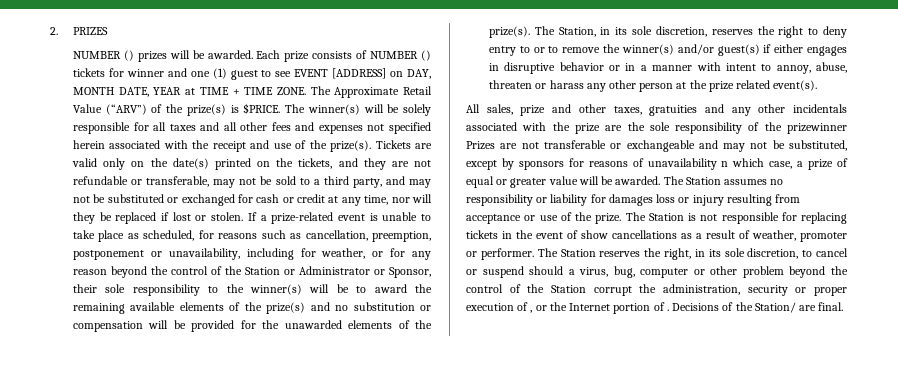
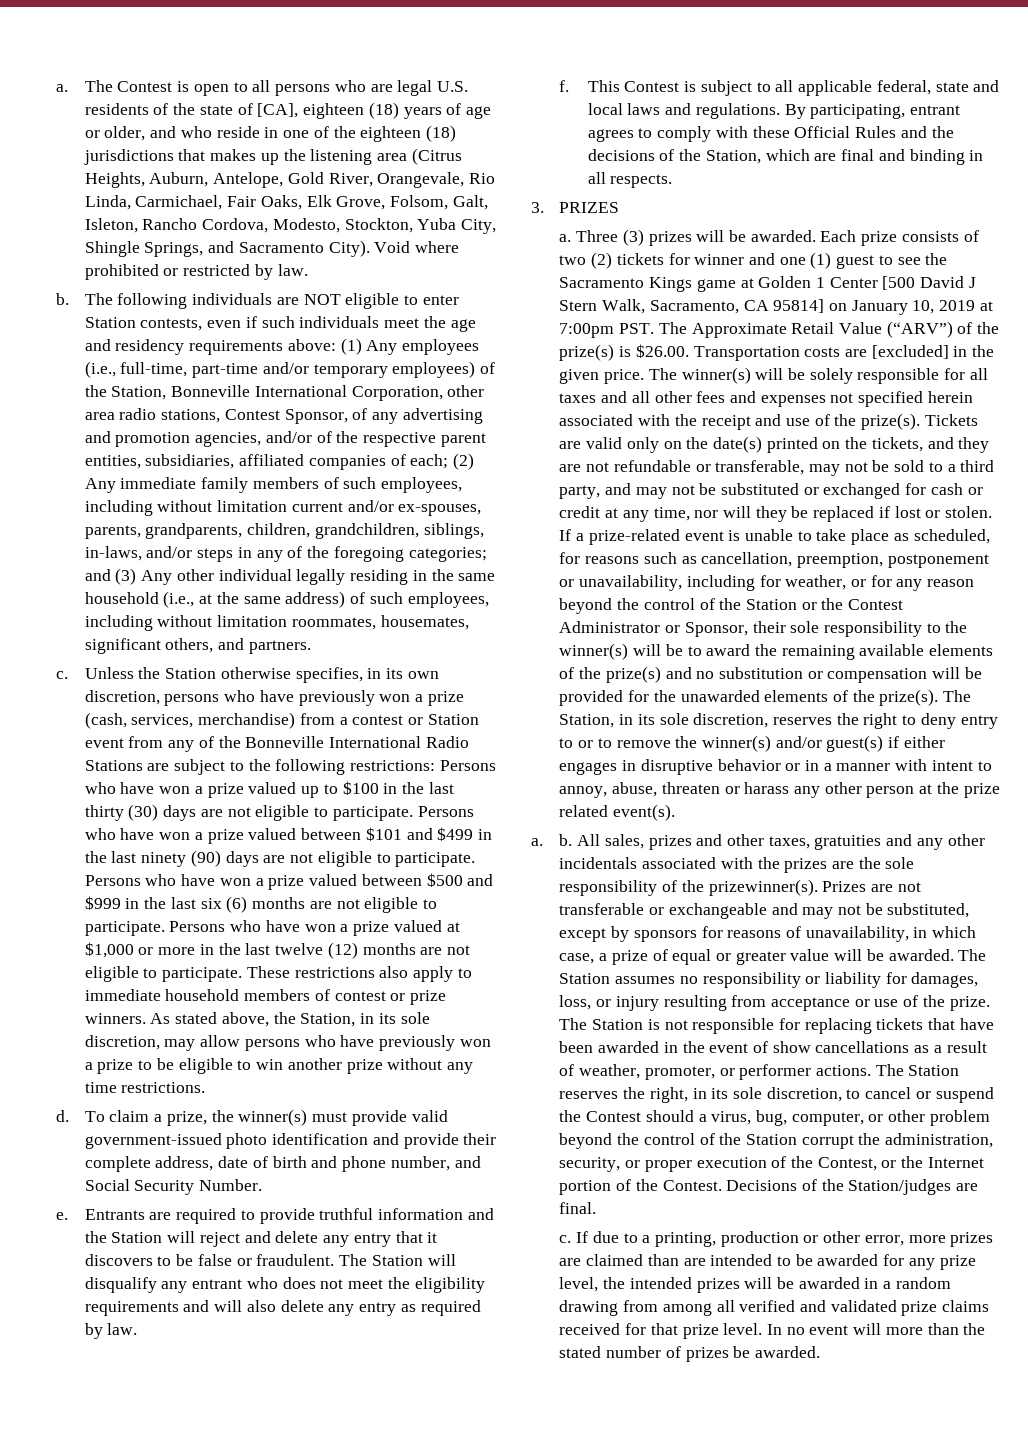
[50,27,109,35] [73,50,134,61] 2. PRIZES // NUMBER () -> [56,80,468,96] [84,102,491,119] [84,125,456,142] [83,148,462,165] [84,172,496,188] [84,195,488,210] [84,218,497,234] [84,240,460,257] [84,264,308,280] [56,293,459,309] [84,316,476,332] [84,338,480,355] [84,361,496,378] [84,385,485,401] [84,408,483,424] [84,431,486,447] [84,453,475,470] [84,477,463,493] [84,500,482,516] [84,523,484,539] [84,546,487,562] [84,568,496,585] [84,591,489,608] [84,615,469,631] [84,638,311,654] [56,667,439,683] [84,690,464,706] [84,712,479,729] [84,736,469,752] [84,759,496,775] [84,781,454,798] [84,804,474,821] [84,827,492,844] [84,850,476,867] [84,873,494,890] [84,896,437,913] [84,920,460,936] [84,942,470,959] [84,966,472,982] [84,989,447,1005] [84,1012,430,1027] [84,1035,491,1051] [84,1058,473,1074] [84,1082,206,1093] [56,1109,448,1126] [84,1133,497,1149] [84,1156,481,1172] [84,1179,263,1195] [56,1208,494,1224] [84,1231,438,1247] [84,1254,456,1266] [84,1277,485,1293] [84,1300,481,1316] [84,1323,138,1339] [559,80,1000,96] [587,103,961,119] [587,126,954,142] [587,149,984,165] [587,172,673,188] [531,202,620,213] [559,229,644,246] a. The Contest is open to all persons who are legal U.S. residents of the state of [CA], eighteen (18) years of age or older, and who reside in one of the eighteen (18) jurisdictions that makes up the listening area (Citrus Heights, Auburn, Antelope, Gold River, Orangevale, Rio Linda, Carmichael, Fair Oaks, Elk Grove, Folsom, Galt, Isleton, Rancho Cordova, Modesto, Stockton, Yuba City, Shingle Springs, and Sacramento City). Void where prohibited or restricted by law. // b. The following individuals are NOT eligible to enter Station contests, even if such individuals meet the age and residency requirements above: (1) Any employees (i.e., full-time, part-time and/or temporary employees) of the Station, Bonneville International Corporation, other area radio stations, Contest Sponsor, of any advertising and promotion agencies, and/or of the respective parent entities, subsidiaries, affiliated companies of each; (2) Any immediate family members of such employees, including without limitation current and/or ex-spouses, parents, grandparents, children, grandchildren, siblings, in-laws, and/or steps in any of the foregoing categories; and (3) Any other individual legally residing in the same household (i.e., at the same address) of such employees, including without limitation roommates, housemates, significant others, and partners. // c. Unless the Station otherwise specifies, in its own discretion, persons who have previously won a prize (cash, services, merchandise) from a contest or Station event from any of the Bonneville International Radio Stations are subject to the following restrictions: Persons who have won a prize valued up to $100 in the last thirty (30) days are not eligible to participate. Persons who have won a prize valued between $101 and $499 in the last ninety (90) days are not eligible to participate. Persons who have won a prize valued between $500 and $999 in the last six (6) months are not eligible to participate. Persons who have won a prize valued at $1,000 or more in the last twelve (12) months are not eligible to participate. These restrictions also apply to immediate household members of contest or prize winners. As stated above, the Station, in its sole discretion, may allow persons who have previously won a prize to be eligible to win another prize without any time restrictions. // d. To claim a prize, the winner(s) must provide valid government-issued photo identification and provide their complete address, date of birth and phone number, and Social Security Number. // e. Entrants are required to provide truthful information and the Station will reject and delete any entry that it discovers to be false or fraudulent. The Station will disqualify any entrant who does not meet the eligibility requirements and will also delete any entry as required by law. // f. This Contest is subject to all applicable federal, state and local laws and regulations. By participating, entrant agrees to comply with these Official Rules and the decisions of the Station, which are final and binding in all respects. // 3. PRIZES // a. Three (3)
[370,50,431,61] NUMBER () -> [559,252,613,269] two (2)
[294,68,431,79] [73,87,306,97] EVENT [ADDRESS] on DAY, MONTH DATE, YEAR at TIME + TIME ZONE. -> [925,253,948,265] [559,276,976,292] [559,299,993,315] [559,323,655,338] the Sacramento Kings game at Golden 1 Center [500 David J Stern Walk, Sacramento, CA 95814] on January 10, 2019 at 7:00pm PST.
[243,103,281,114] $PRICE. -> [635,344,995,361] [559,369,645,384] $26.00. Transportation costs are [excluded] in the given price.
(296, 272) none -> [821,598,904,610] the Contest
(818, 85) none -> [531,834,573,846] a. b.
[520,105,546,116] prize -> [648,835,692,850] prizes
[574,123,600,134] prize -> [784,858,828,873] prizes
[787,123,847,134] prizewinner -> [708,879,818,896] prizewinner(s).
[647,158,729,170] unavailability n -> [805,926,928,942] unavailability, in
[608,194,676,206] damages loss -> [911,972,979,988] [559,995,592,1010] damages, loss,
(498, 234) none -> [928,1018,994,1030] [559,1041,660,1053] that have been awarded
[800,232,847,242] [466,248,534,260] promoter or performer. -> [644,1064,871,1080] promoter, or performer actions.
(524, 272) none -> [559,1110,642,1122] the Contest
[640,268,689,278] computer -> [791,1112,864,1126] computer,
[747,285,788,296] security -> [559,1157,621,1172] security,
[530,310,533,313] , -> [790,1156,877,1171] the Contest,
[666,309,669,311] . -> [635,1179,722,1191] the Contest.
[754,302,796,313] Station/ -> [848,1179,952,1195] Station/judges
(844, 306) none -> [559,1231,994,1247] [559,1254,976,1270] [559,1277,951,1293] [559,1300,990,1316] [559,1323,986,1339] [559,1346,820,1362] // c. If due to a printing, production or other error, more prizes are claimed than are intended to be awarded for any prize level, the intended prizes will be awarded in a random drawing from among all verified and validated prize claims received for that prize level. In no event will more than the stated number of prizes be awarded.

